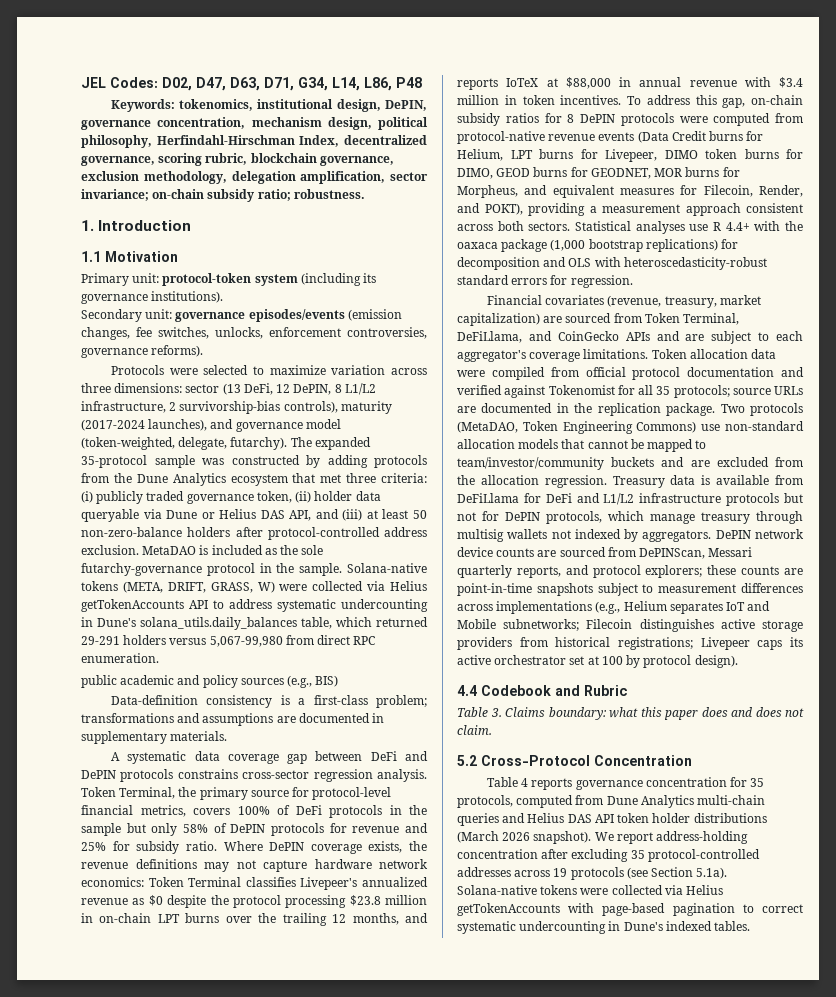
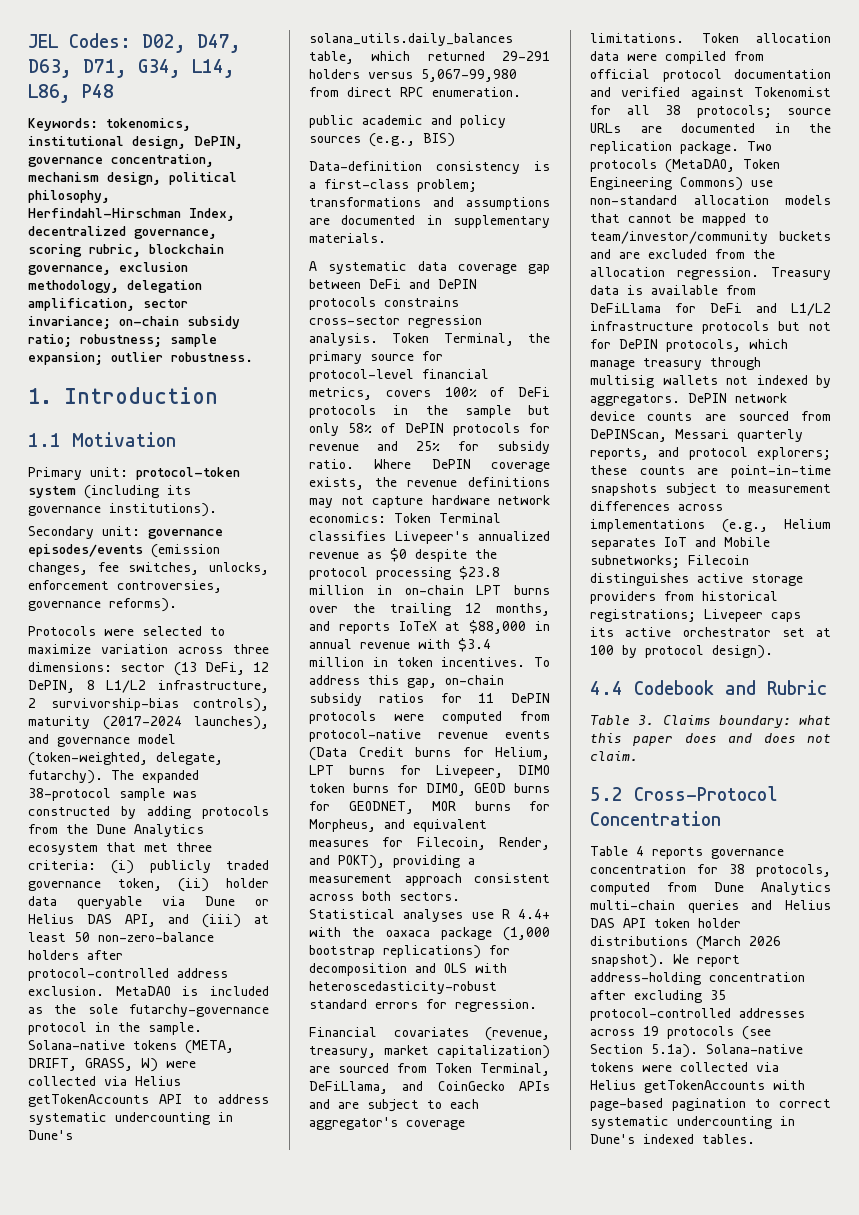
(291, 195) none -> [80,334,217,347] [28,352,163,365] robustness; sample expansion; outlier
[81,455,147,468] 35-protocol -> [28,788,111,801] 38-protocol
[567,114,575,123] 8 -> [478,693,495,703] 11
[656,386,671,395] 35 -> [665,105,681,115] 38
[750,778,765,787] 35 -> [729,864,745,874] 38

